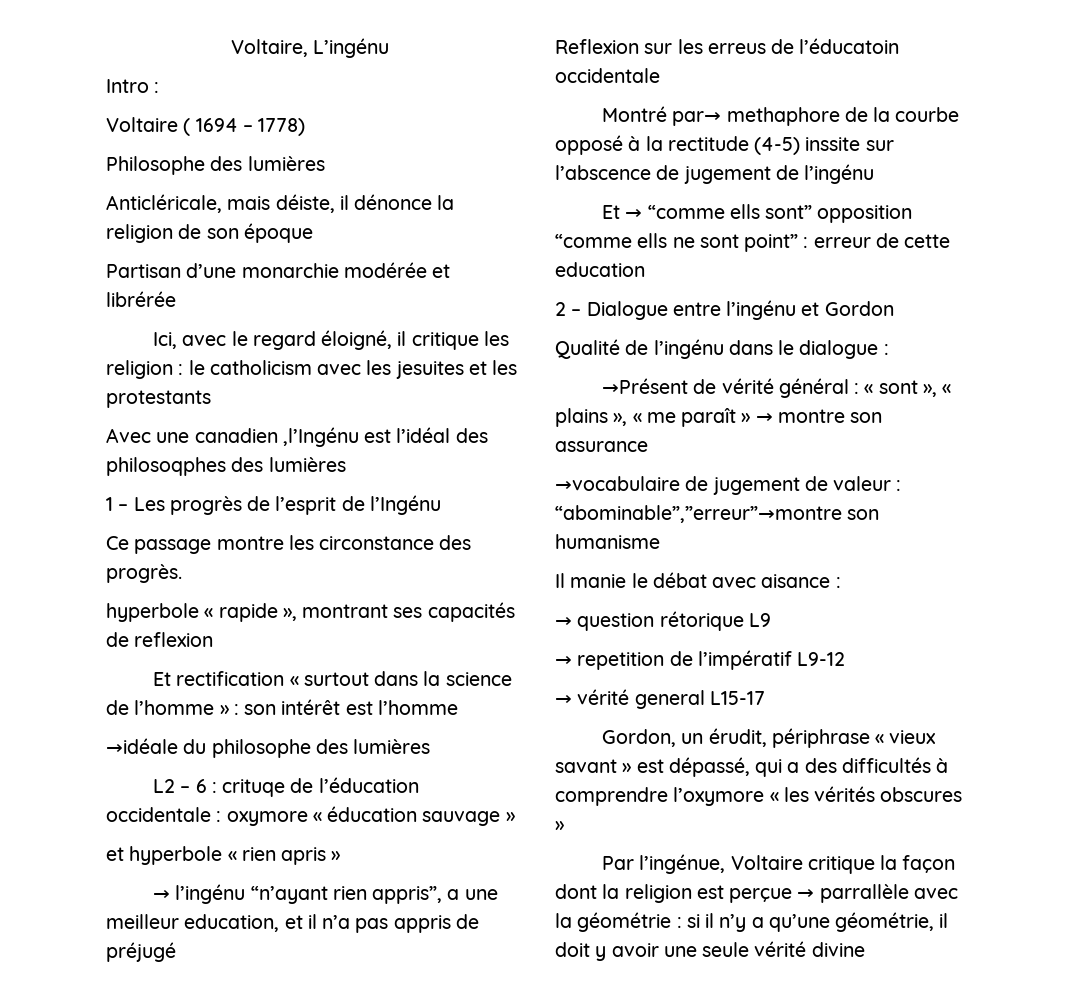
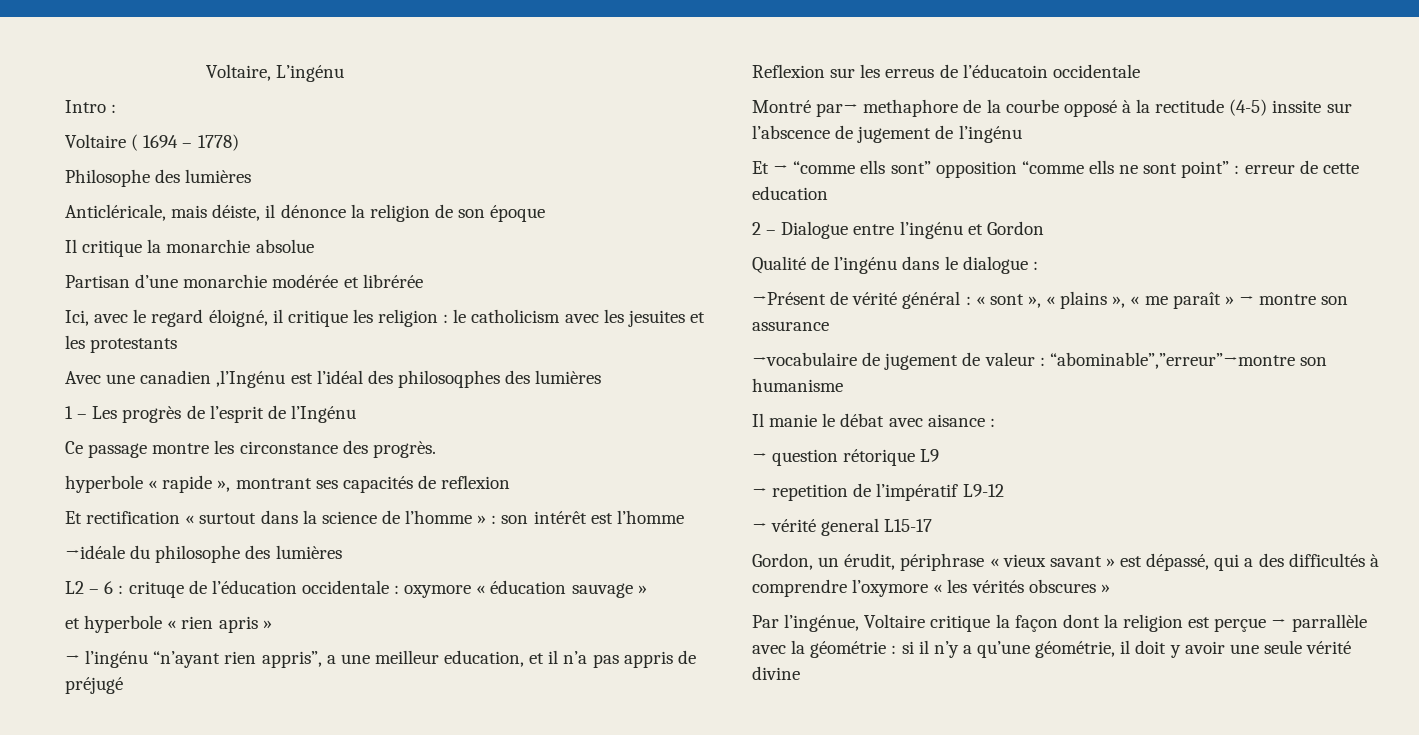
(313, 233) none -> [65,239,314,257] // Il critique la monarchie absolue

